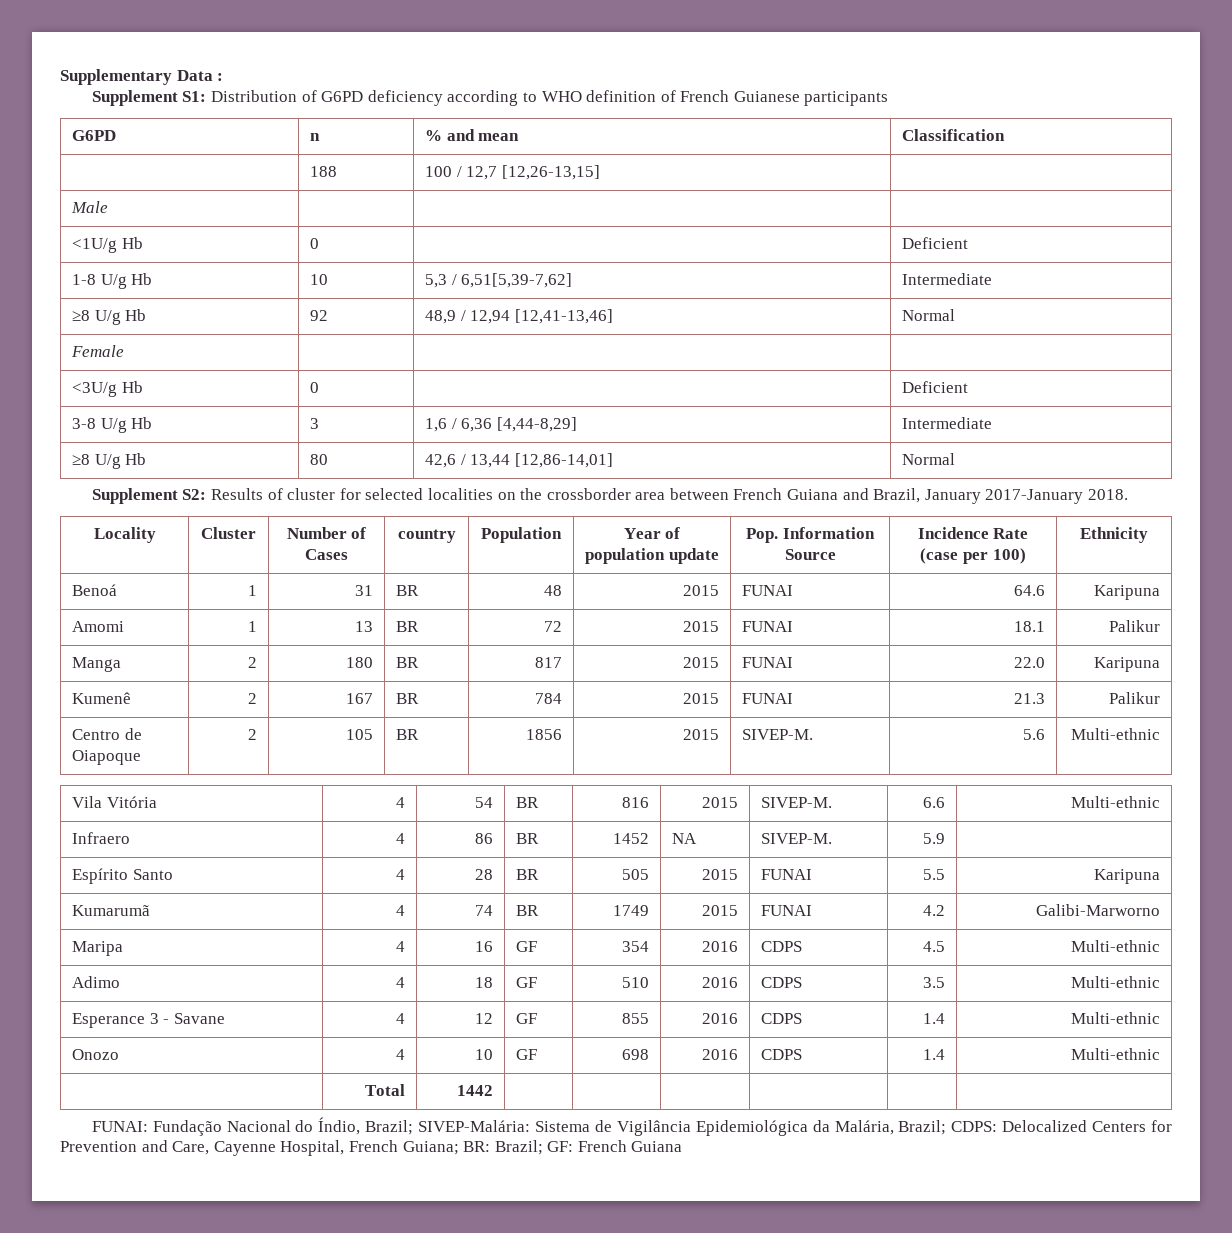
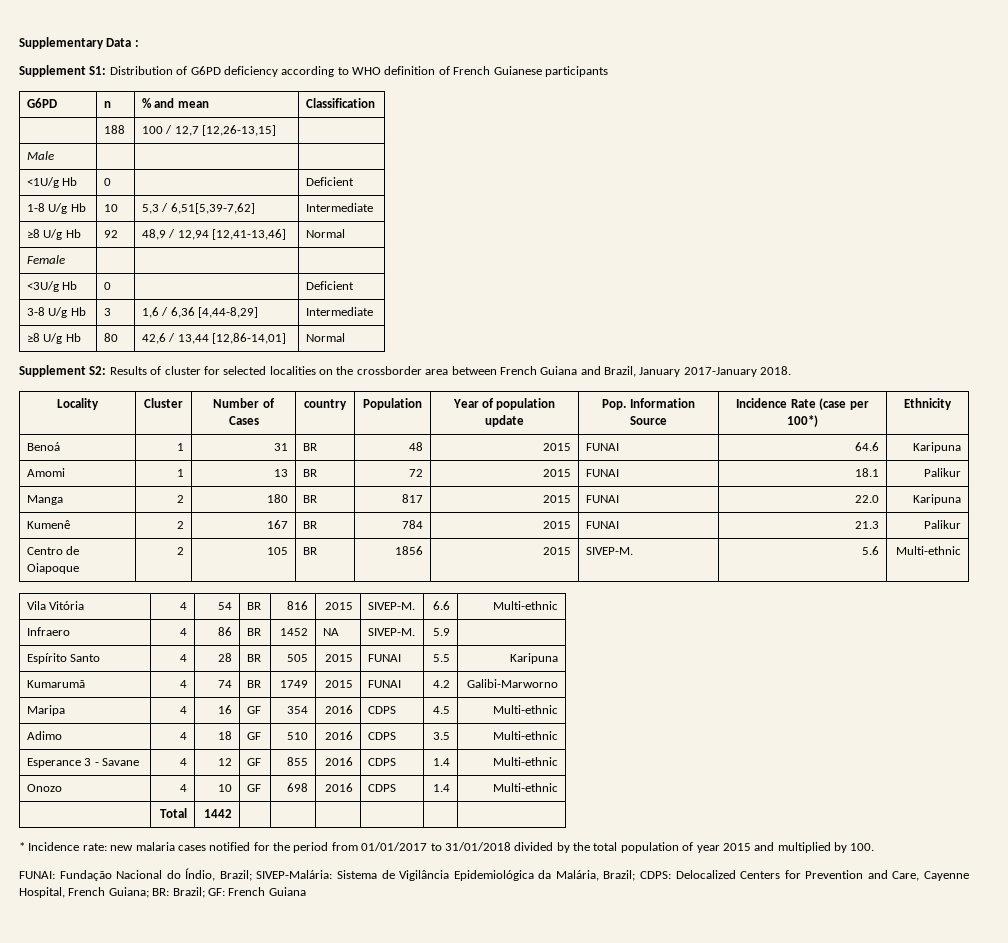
[992,548,1026,564] 100) -> [787,415,819,427] 100*)
(493, 1090) none -> [19,842,875,853] // * Incidence rate: new malaria cases notified for the period from 01/01/2017 to 31/01/2018 divided by the total population of year 2015 and multiplied by 100.

